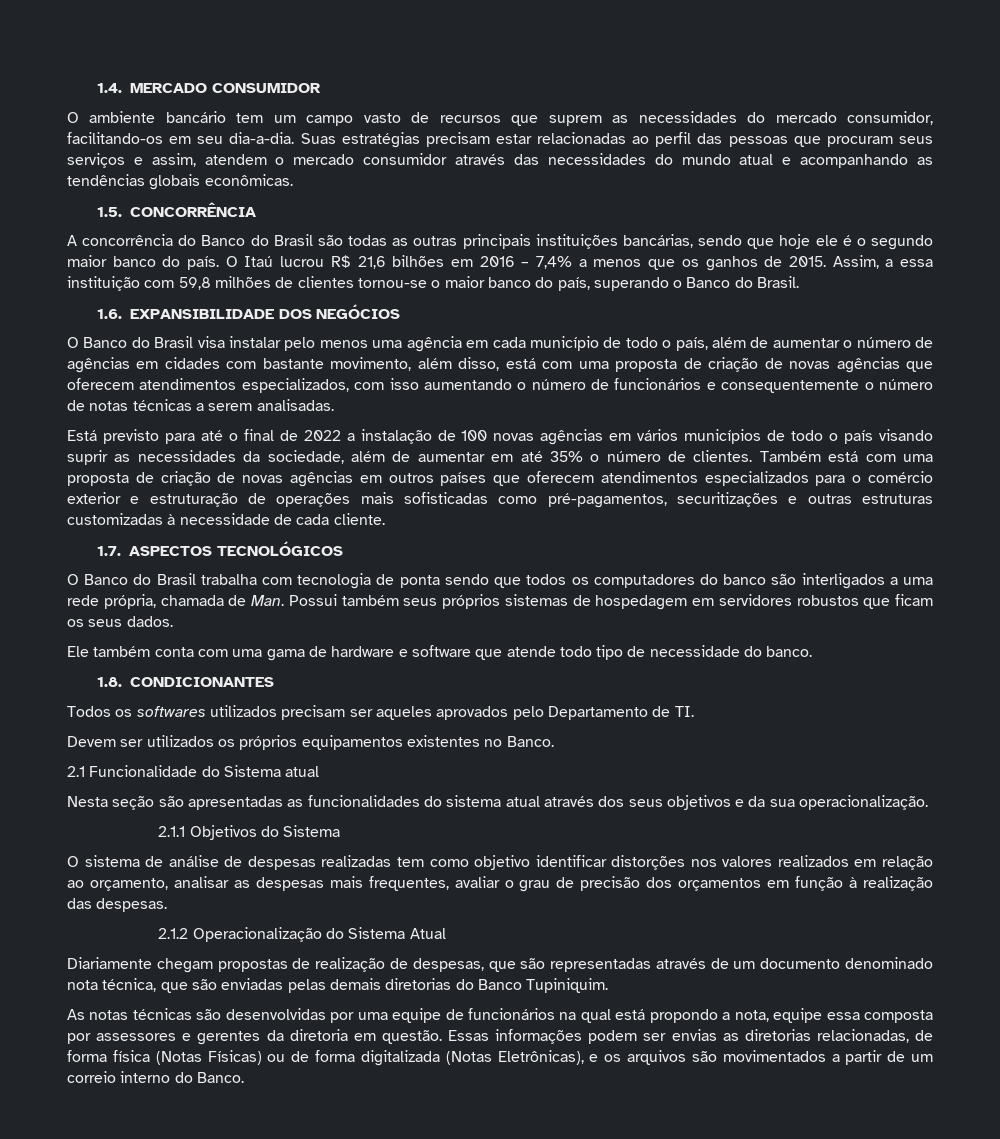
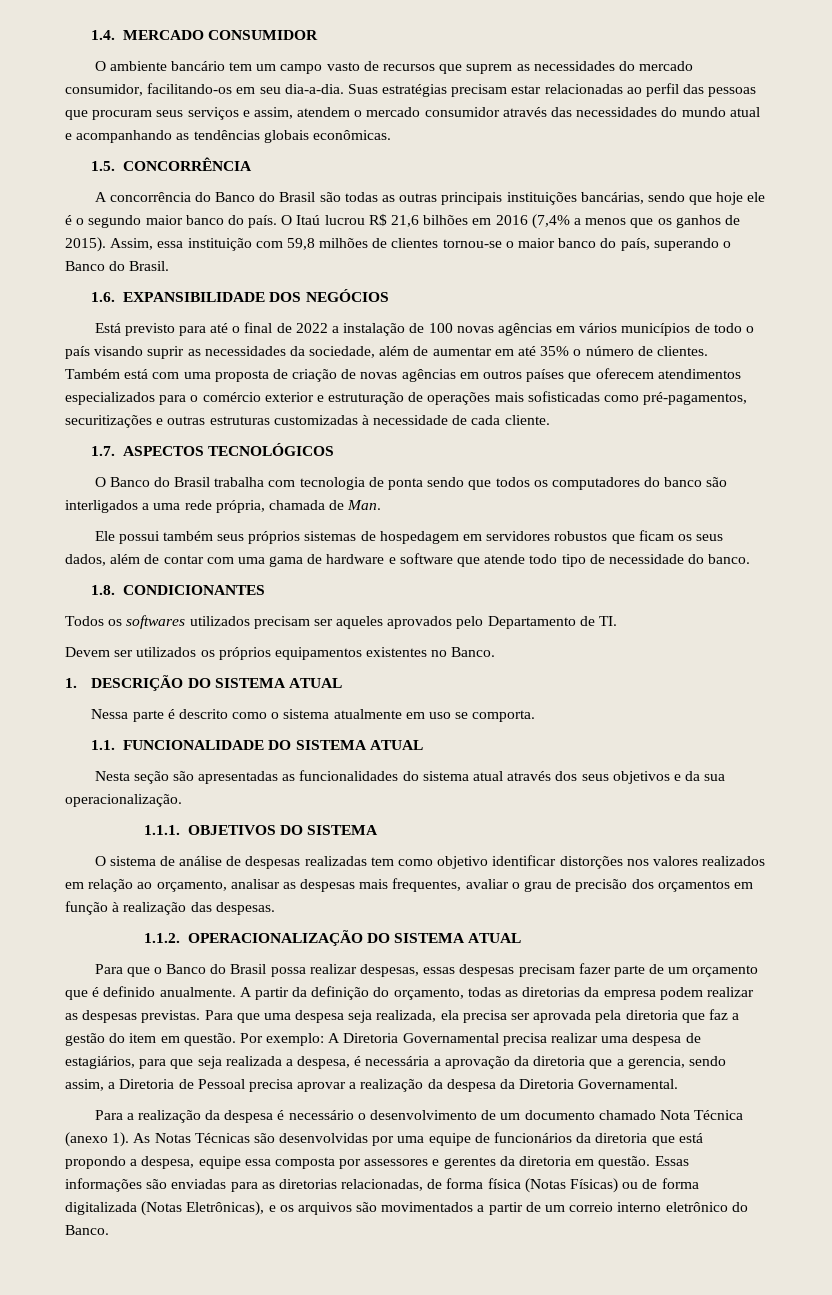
[521,256,573,269] – 7,4% -> [531,214,570,229] (7,4%
[788,255,894,269] 2015. Assim, a -> [65,237,154,252] 2015). Assim,
[67,336,933,352] [67,357,934,373] [67,378,933,393] [67,399,334,411] // O Banco do Brasil visa instalar pelo menos uma agência em cada município de todo o país, além de aumentar o número de agências em cidades com bastante movimento, além disso, está com uma proposta de criação de novas agências que oferecem atendimentos especializados, com isso aumentando o número de funcionários e consequentemente o número de notas técnicas a serem analisadas. -> (389, 295) none
[288,594,337,606] Possui -> [94,531,160,544] // Ele possui
[126,616,173,627] [67,646,194,657] dados. // Ele também conta -> [65,554,204,566] dados, além de contar
[67,765,320,777] 2.1 Funcionalidade do Sistema atual -> [65,675,342,691] [91,709,536,722] [91,740,423,750] 1. DESCRIÇÃO DO SISTEMA ATUAL // Nessa parte é descrito como o sistema atualmente em uso se comporta. // 1.1. FUNCIONALIDADE DO SISTEMA ATUAL
[158,825,341,840] 2.1.1 Objetivos do Sistema -> [144,825,379,835] 1.1.1. OBJETIVOS DO SISTEMA
[158,927,446,942] [67,957,934,973] [67,978,609,993] [67,1008,192,1020] 2.1.2 Operacionalização do Sistema Atual // Diariamente chegam propostas de realização de despesas, que são representadas através de um documento denominado nota técnica, que são enviadas pelas demais diretorias do Banco Tupiniquim. // As notas técnicas -> [144,930,522,946] [94,963,759,977] [65,986,754,1000] [65,1009,740,1023] [65,1033,701,1046] [65,1056,726,1069] [65,1079,679,1092] [94,1110,744,1123] [65,1132,250,1147] 1.1.2. OPERACIONALIZAÇÃO DO SISTEMA ATUAL // Para que o Banco do Brasil possa realizar despesas, essas despesas precisam fazer parte de um orçamento que é definido anualmente. A partir da definição do orçamento, todas as diretorias da empresa podem realizar as despesas previstas. Para que uma despesa seja realizada, ela precisa ser aprovada pela diretoria que faz a gestão do item em questão. Por exemplo: A Diretoria Governamental precisa realizar uma despesa de estagiários, para que seja realizada a despesa, é necessária a aprovação da diretoria que a gerencia, sendo assim, a Diretoria de Pessoal precisa aprovar a realização da despesa da Diretoria Governamental. // Para a realização da despesa é necessário o desenvolvimento de um documento chamado Nota Técnica (anexo 1). As Notas Técnicas
[559,1009,611,1023] na qual -> [576,1133,675,1146] da diretoria que
[734,1010,769,1022] nota, -> [141,1156,195,1169] despesa,
[588,1029,717,1044] podem ser envias -> [146,1179,258,1192] são enviadas para
(171, 1077) none -> [665,1202,728,1212] eletrônico

